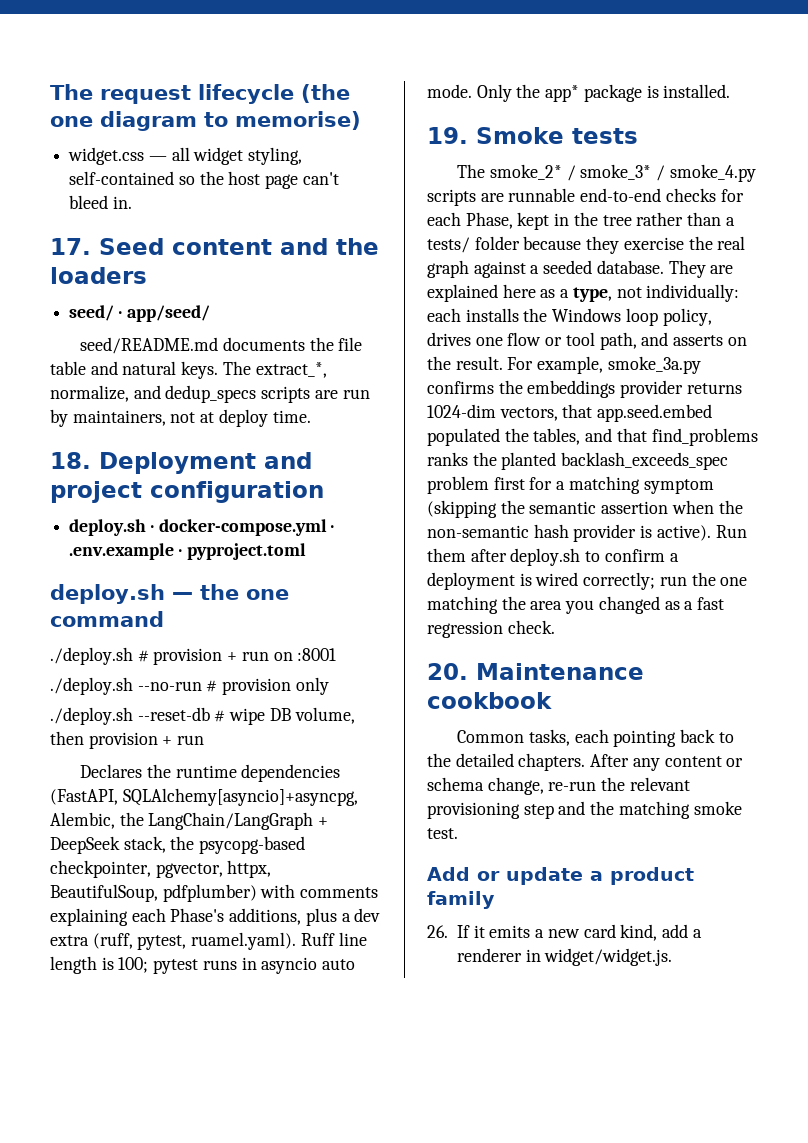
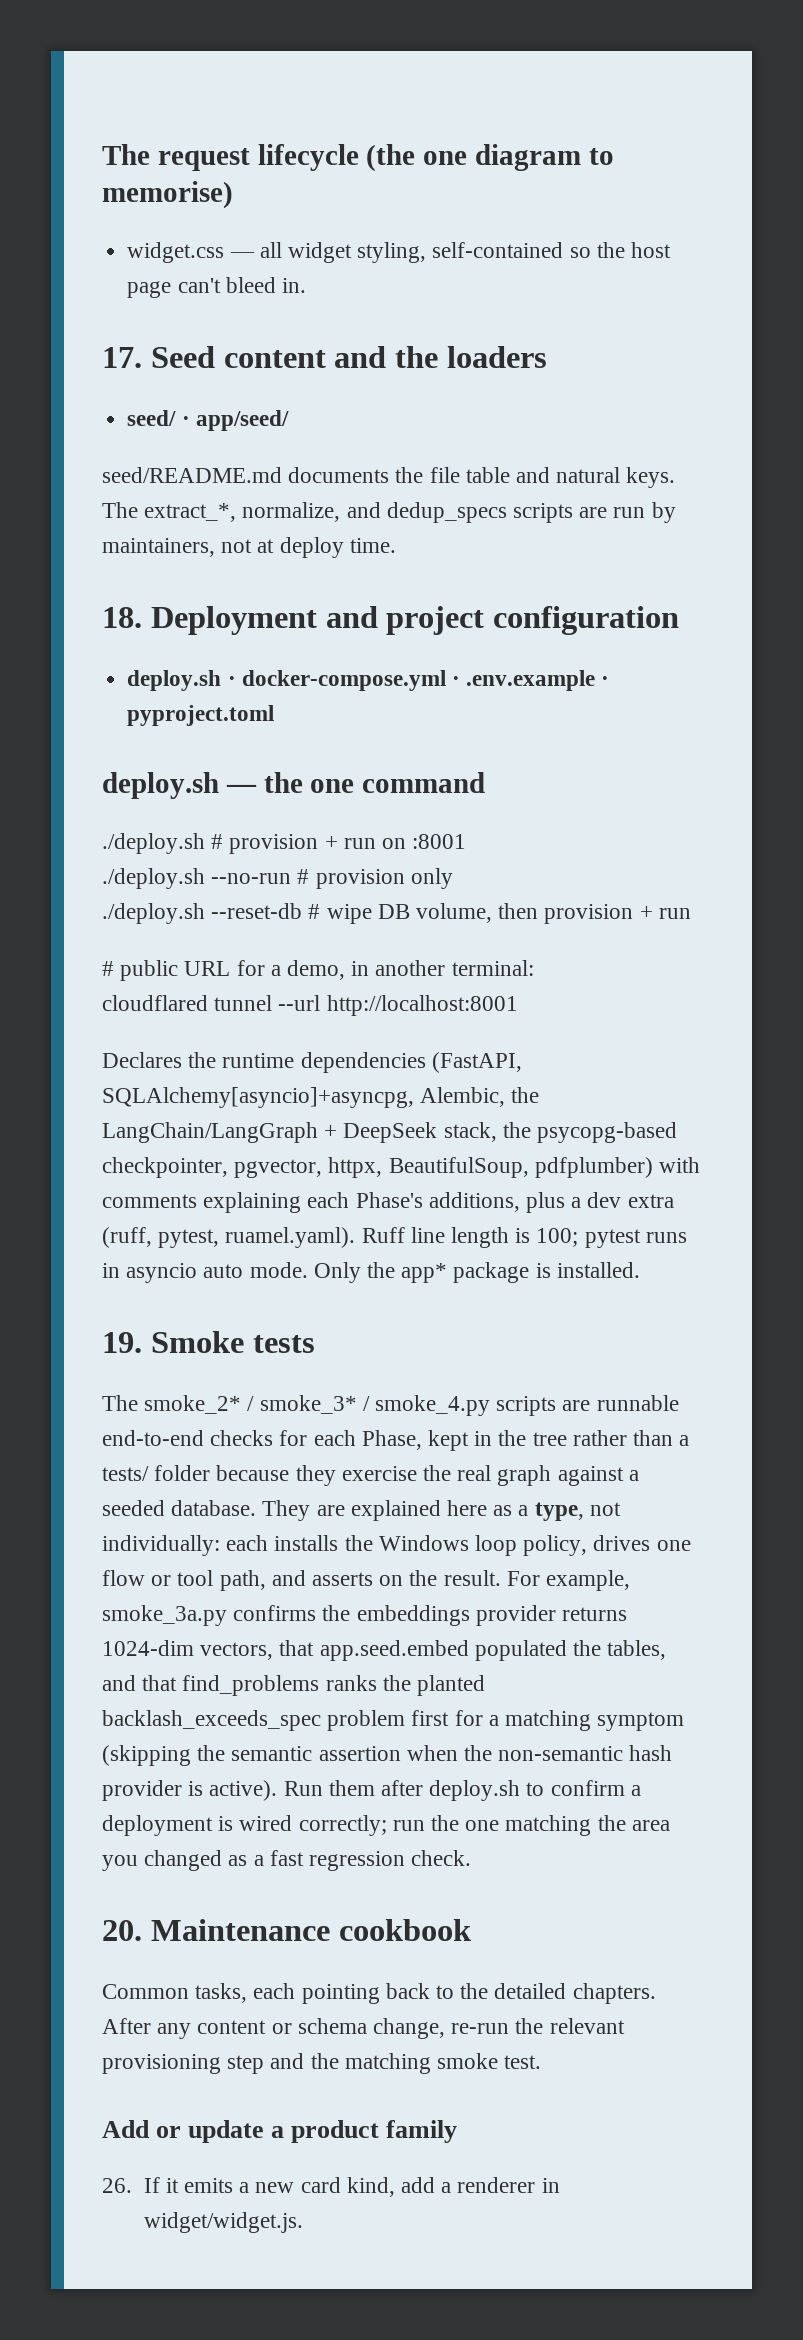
(205, 740) none -> [102,960,534,981] [102,995,518,1016] // # public URL for a demo, in another terminal: // cloudflared tunnel --url http://localhost:8001

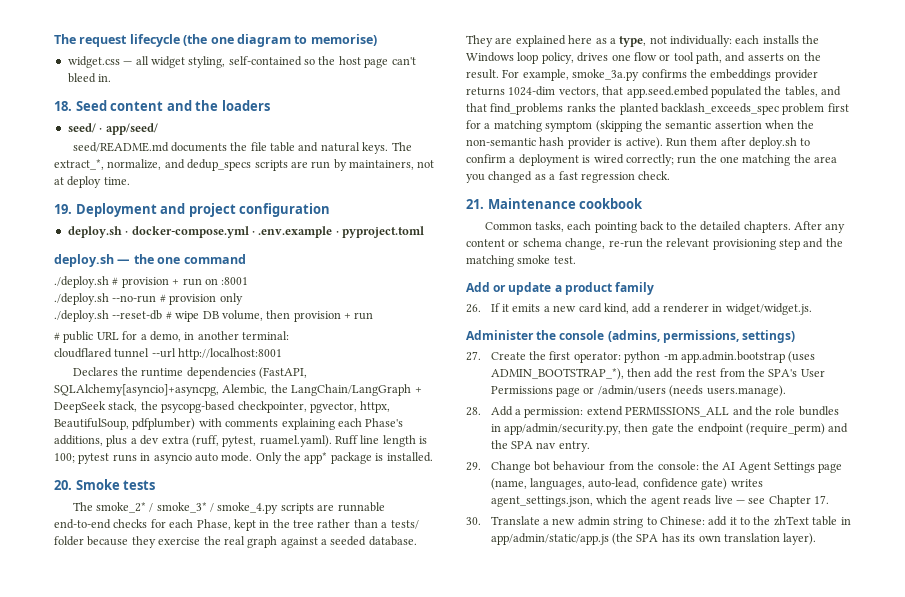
[102,347,142,368] 17. -> [54,101,72,111] 18.
[102,607,142,628] 18. -> [54,204,72,214] 19.
[102,1332,142,1353] 19. -> [54,480,72,490] 20.
[102,1920,142,1941] 20. -> [466,199,484,209] 21.
(303, 2222) none -> [466,330,796,343] [466,351,816,363] [490,368,825,380] [490,385,786,397] [466,406,839,418] [490,423,849,435] [490,440,590,452] [466,461,843,473] [490,478,763,490] [490,495,830,507] [466,516,851,528] [490,533,817,545] // Administer the console (admins, permissions, settings) // 27. Create the first operator: python -m app.admin.bootstrap (uses ADMIN_BOOTSTRAP_*), then add the rest from the SPA's User Permissions page or /admin/users (needs users.manage). // 28. Add a permission: extend PERMISSIONS_ALL and the role bundles in app/admin/security.py, then gate the endpoint (require_perm) and the SPA nav entry. // 29. Change bot behaviour from the console: the AI Agent Settings page (name, languages, auto-lead, confidence gate) writes agent_settings.json, which the agent reads live — see Chapter 17. // 30. Translate a new admin string to Chinese: add it to the zhText table in app/admin/static/app.js (the SPA has its own translation layer).

